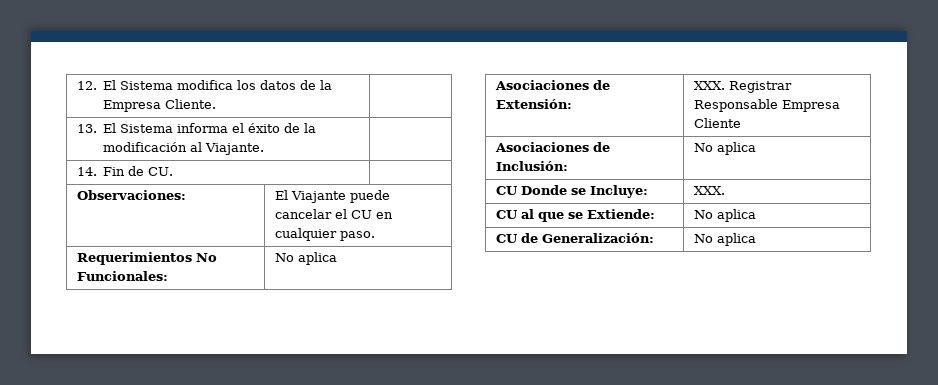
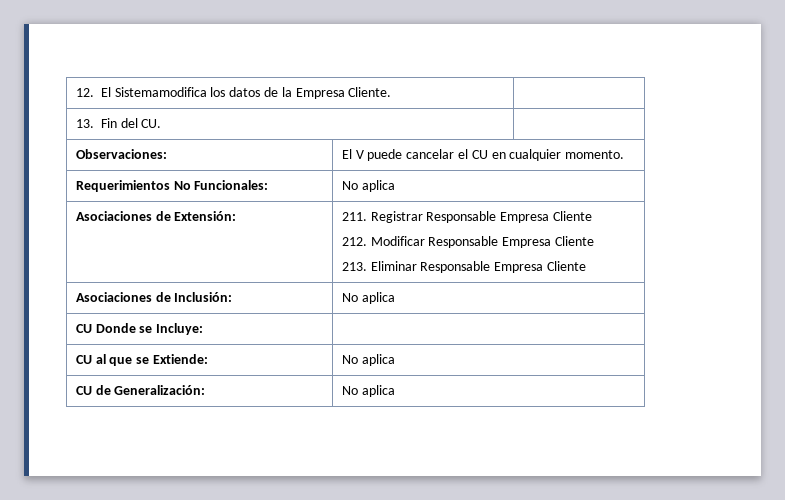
[120,80,234,90] Sistema modifica -> [114,87,207,97] Sistemamodifica
[103,123,317,133] [103,142,265,155] [76,166,145,176] El Sistema informa el éxito de la modificación al Viajante. | // 14. Fin de -> [100,118,138,128] Fin del
[290,191,346,203] Viajante -> [355,150,364,159] V
[339,231,375,241] paso. -> [565,150,625,159] momento.
[693,81,725,90] XXX. -> [341,212,367,221] 211.
(741, 123) none -> [341,236,594,248] [341,261,586,273] // 212. Modificar Responsable Empresa Cliente // 213. Eliminar Responsable Empresa Cliente
[693,186,725,195] XXX. -> (204, 329) none

